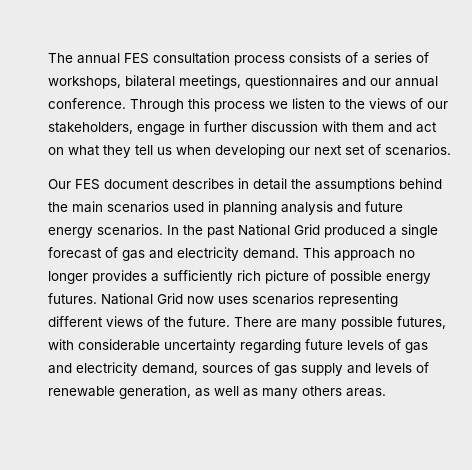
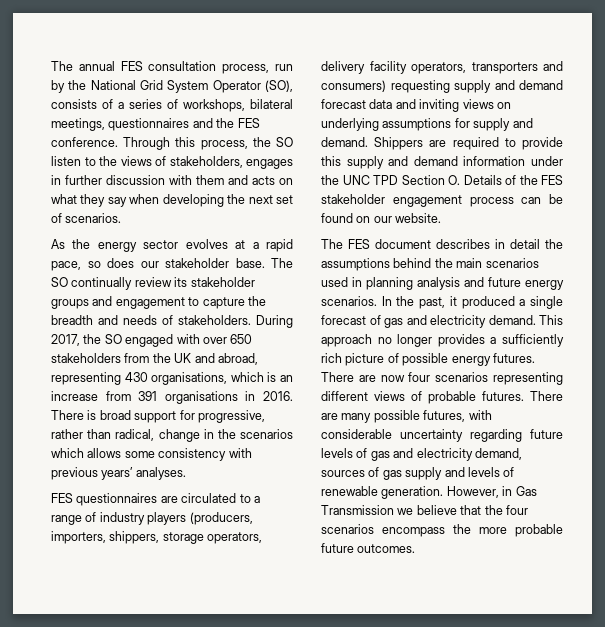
[234,55,285,66] process -> [222,64,293,74] [51,80,293,93] process, run by the National Grid System Operator (SO),
[370,76,438,87] our annual -> [216,118,260,128] the FES
[214,101,288,112] process we -> [200,137,293,150] process, the SO
[427,101,448,109] [48,122,185,135] our stakeholders, engage -> [169,156,293,169] stakeholders, engages
[416,122,437,133] act -> [252,176,275,185] acts
[135,145,172,155] tell us -> [107,197,127,207] say
[289,147,310,155] our -> [227,194,246,204] the
[48,179,71,189] Our -> [51,239,293,252] [51,258,293,271] [51,277,255,290] [51,296,266,309] [51,315,293,328] [51,334,253,347] [51,353,258,365] [51,372,293,385] [51,391,293,404] [51,410,265,423] [51,429,293,442] [51,448,252,461] [51,467,186,480] [51,493,260,506] [51,512,253,525] [51,531,263,544] [321,61,563,74] [321,80,563,93] [321,99,511,112] [321,118,533,131] [321,137,563,150] [321,156,563,169] [321,175,563,185] [321,194,563,207] [321,213,442,223] [321,239,343,249] As the energy sector evolves at a rapid pace, so does our stakeholder base. The SO continually review its stakeholder groups and engagement to capture the breadth and needs of stakeholders. During 2017, the SO engaged with over 650 stakeholders from the UK and abroad, representing 430 organisations, which is an increase from 391 organisations in 2016. There is broad support for progressive, rather than radical, change in the scenarios which allows some consistency with previous years’ analyses. // FES questionnaires are circulated to a range of industry players (producers, importers, shippers, storage operators, delivery facility operators, transporters and consumers) requesting supply and demand forecast data and inviting views on underlying assumptions for supply and demand. Shippers are required to provide this supply and demand information under the UNC TPD Section O. Details of the FES stakeholder engagement process can be found on our website. // The
[207,224,320,238] past National Grid -> [419,296,457,309] past, it
[101,293,248,305] National Grid now uses -> [321,372,431,382] There are now four
[164,316,230,327] the future. -> [428,391,524,404] probable futures.
[119,385,386,399] generation, as well as many others areas. -> [381,486,537,499] [321,505,528,515] [321,524,563,537] [321,543,416,553] generation. However, in Gas Transmission we believe that the four scenarios encompass the more probable future outcomes.

